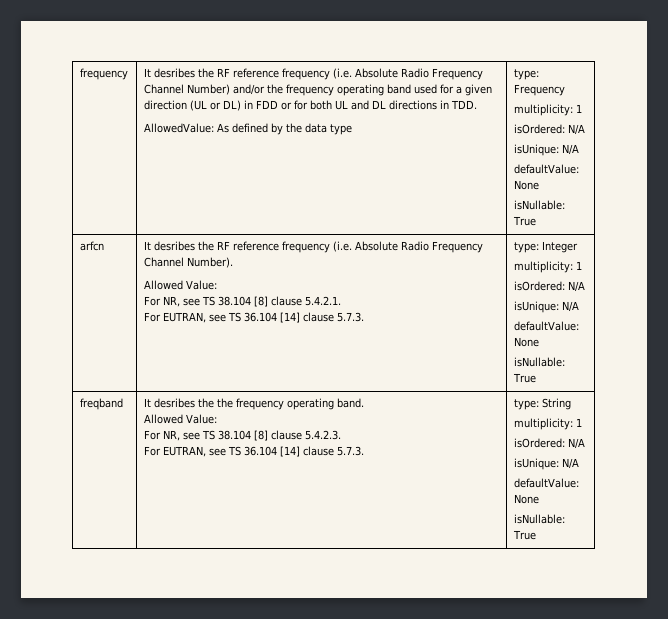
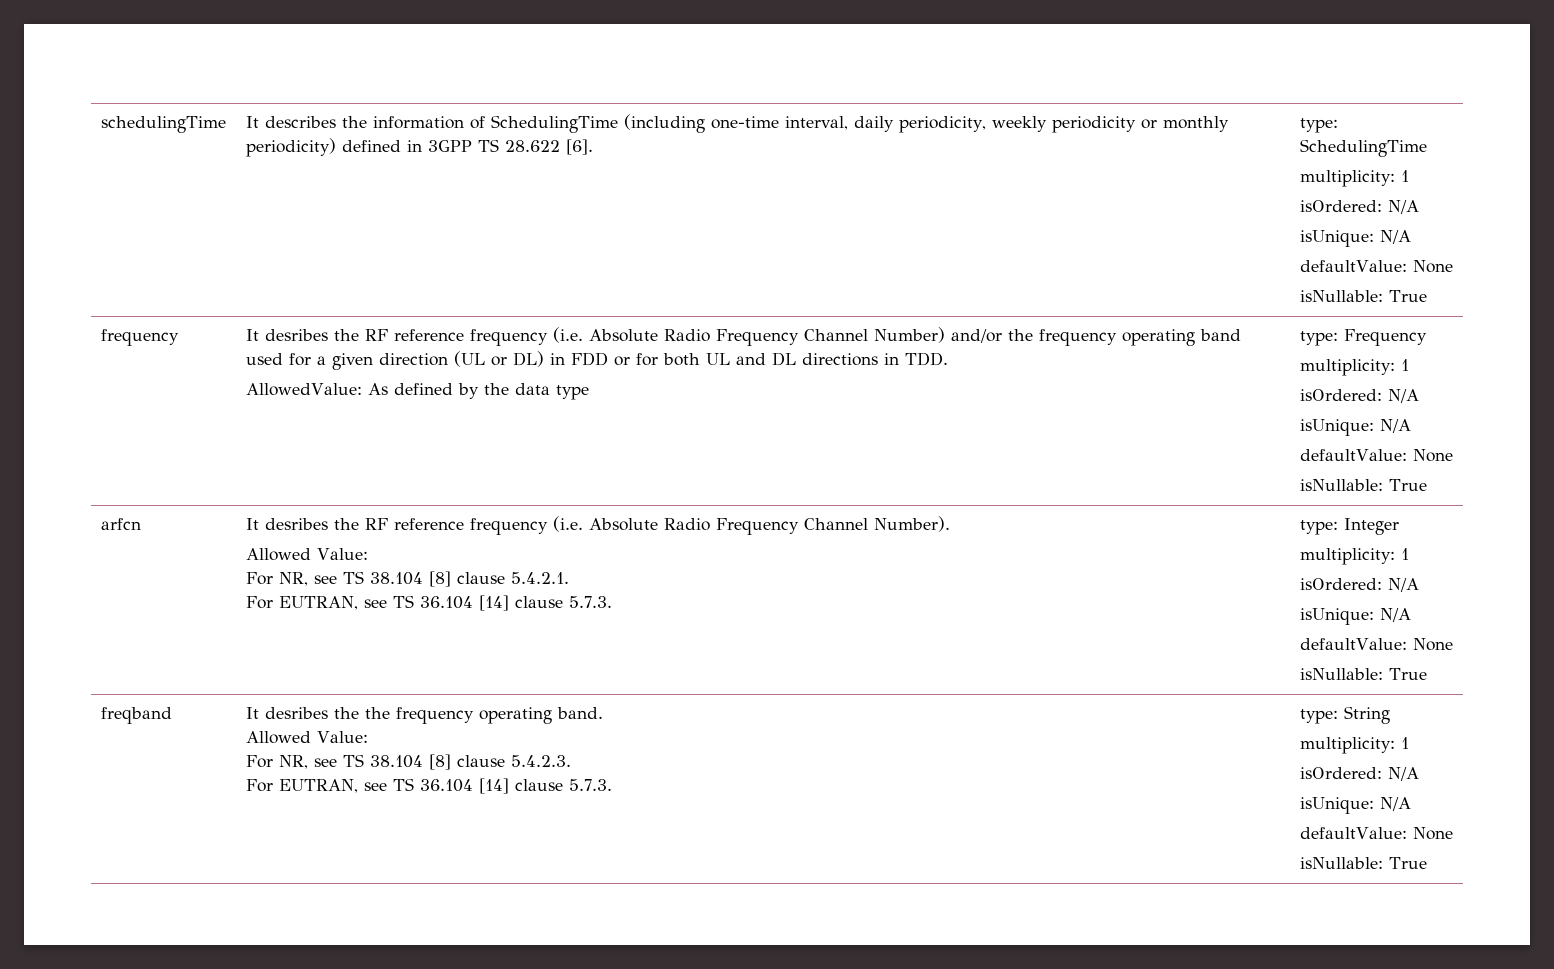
(79, 74) none -> [100,116,226,133] [245,114,1229,133] [245,138,593,157] [1299,118,1338,133] [1299,139,1427,157] [1299,170,1409,187] [1299,200,1419,214] [1299,230,1411,247] [1299,260,1453,273] [1299,290,1427,302] schedulingTime | It describes the information of SchedulingTime (including one-time interval, daily periodicity, weekly periodicity or monthly periodicity) defined in 3GPP TS 28.622 [6]. | type: SchedulingTime // multiplicity: 1 // isOrdered: N/A // isUnique: N/A // defaultValue: None // isNullable: True //

